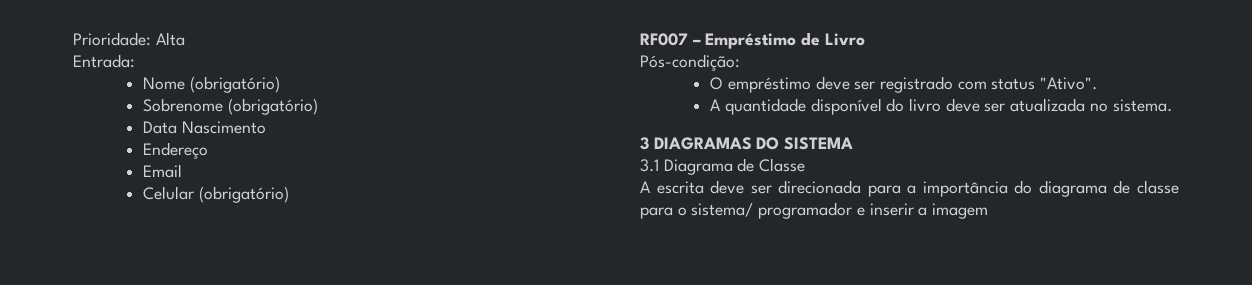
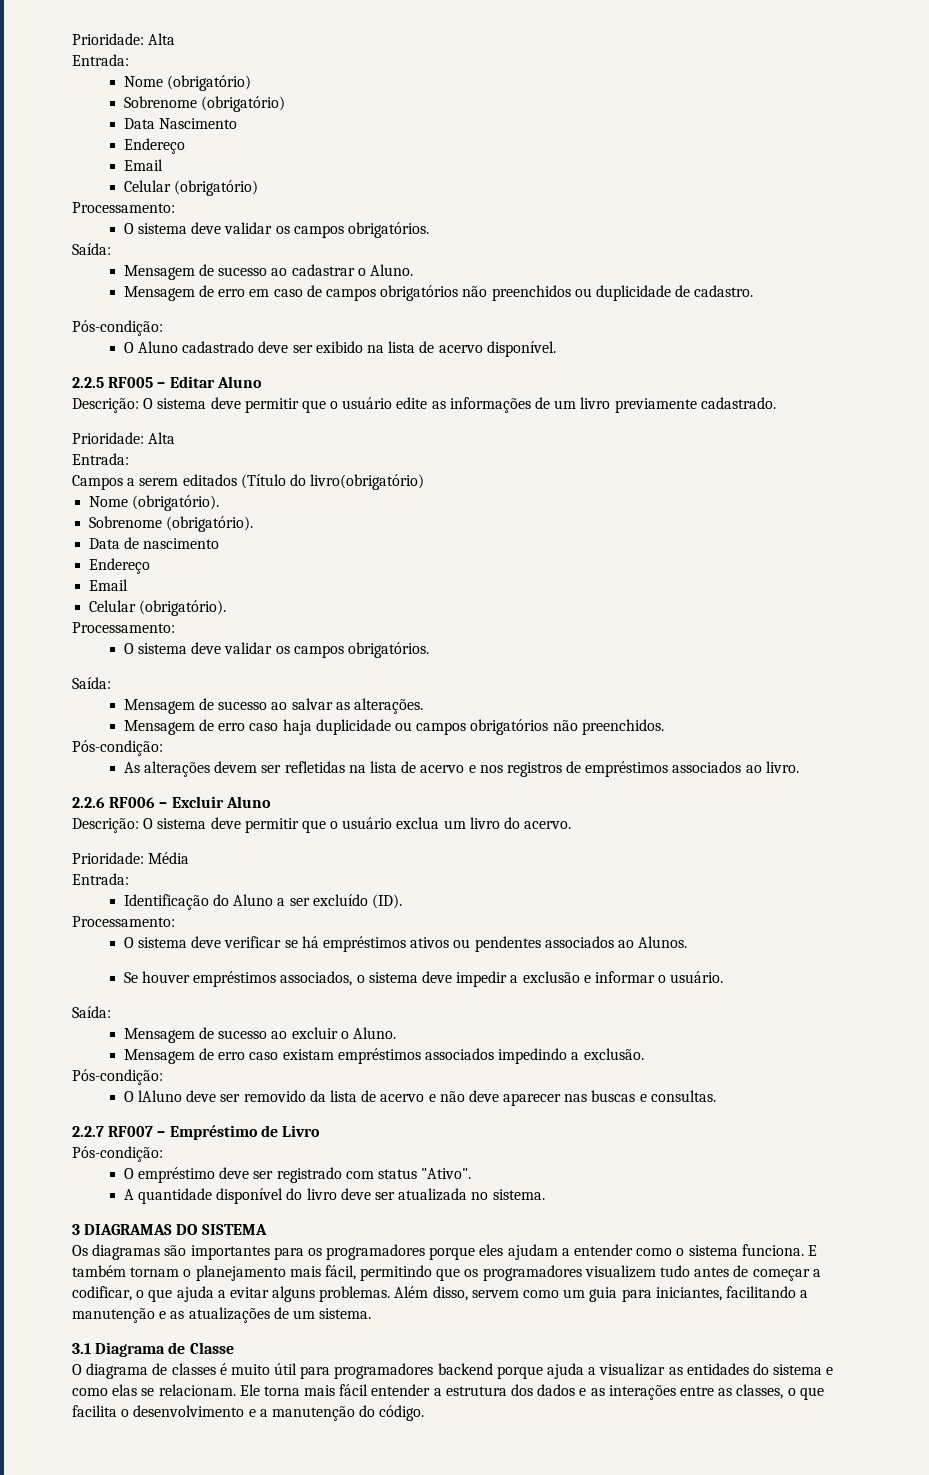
(289, 194) none -> [72,202,175,213] [123,222,430,238] [72,243,111,255] [123,264,414,280] [123,285,754,301] [72,320,163,336] [123,341,556,357] [72,376,262,388] [72,397,776,413] [72,432,176,444] [72,453,129,465] [72,474,425,490] [89,495,220,511] [89,516,254,532] [89,537,220,549] [89,558,151,574] [89,579,129,591] [89,600,227,616] [72,622,175,633] [123,642,430,658] [72,677,111,689] [123,698,424,714] [123,719,664,735] [72,740,163,756] [123,761,799,777] [72,796,271,808] [72,817,572,833] [72,852,190,864] [72,873,129,885] [123,894,403,910] [72,916,175,927] [123,936,688,952] [123,971,724,987] [72,1006,111,1018] [123,1027,397,1043] [123,1048,644,1064] [72,1069,163,1085] [123,1090,716,1106] [72,1126,104,1137] Processamento: // O sistema deve validar os campos obrigatórios. // Saída: // Mensagem de sucesso ao cadastrar o Aluno. // Mensagem de erro em caso de campos obrigatórios não preenchidos ou duplicidade de cadastro. // Pós-condição: // O Aluno cadastrado deve ser exibido na lista de acervo disponível. // 2.2.5 RF005 – Editar Aluno // Descrição: O sistema deve permitir que o usuário edite as informações de um livro previamente cadastrado. // Prioridade: Alta // Entrada: // Campos a serem editados (Título do livro(obrigatório) // Nome (obrigatório). // Sobrenome (obrigatório). // Data de nascimento // Endereço // Email // Celular (obrigatório). // Processamento: // O sistema deve validar os campos obrigatórios. // Saída: // Mensagem de sucesso ao salvar as alterações. // Mensagem de erro caso haja duplicidade ou campos obrigatórios não preenchidos. // Pós-condição: // As alterações devem ser refletidas na lista de acervo e nos registros de empréstimos associados ao livro. // 2.2.6 RF006 – Excluir Aluno // Descrição: O sistema deve permitir que o usuário exclua um livro do acervo. // Prioridade: Média // Entrada: // Identificação do Aluno a ser excluído (ID). // Processamento: // O sistema deve verificar se há empréstimos ativos ou pendentes associados ao Alunos. // Se houver empréstimos associados, o sistema deve impedir a exclusão e informar o usuário. // Saída: // Mensagem de sucesso ao excluir o Aluno. // Mensagem de erro caso existam empréstimos associados impedindo a exclusão. // Pós-condição: // O lAluno deve ser removido da lista de acervo e não deve aparecer nas buscas e consultas. // 2.2.7
[640,158,806,175] [640,180,1179,197] [640,202,989,219] 3.1 Diagrama de Classe // A escrita deve ser direcionada para a importância do diagrama de classe para o sistema/ programador e inserir a imagem -> [72,1244,817,1260] [72,1265,821,1281] [72,1286,809,1302] [72,1307,372,1323] [72,1342,234,1357] [72,1363,834,1379] [72,1384,824,1400] [72,1405,425,1421] Os diagramas são importantes para os programadores porque eles ajudam a entender como o sistema funciona. E também tornam o planejamento mais fácil, permitindo que os programadores visualizem tudo antes de começar a codificar, o que ajuda a evitar alguns problemas. Além disso, servem como um guia para iniciantes, facilitando a manutenção e as atualizações de um sistema. // 3.1 Diagrama de Classe // O diagrama de classes é muito útil para programadores backend porque ajuda a visualizar as entidades do sistema e como elas se relacionam. Ele torna mais fácil entender a estrutura dos dados e as interações entre as classes, o que facilita o desenvolvimento e a manutenção do código.

